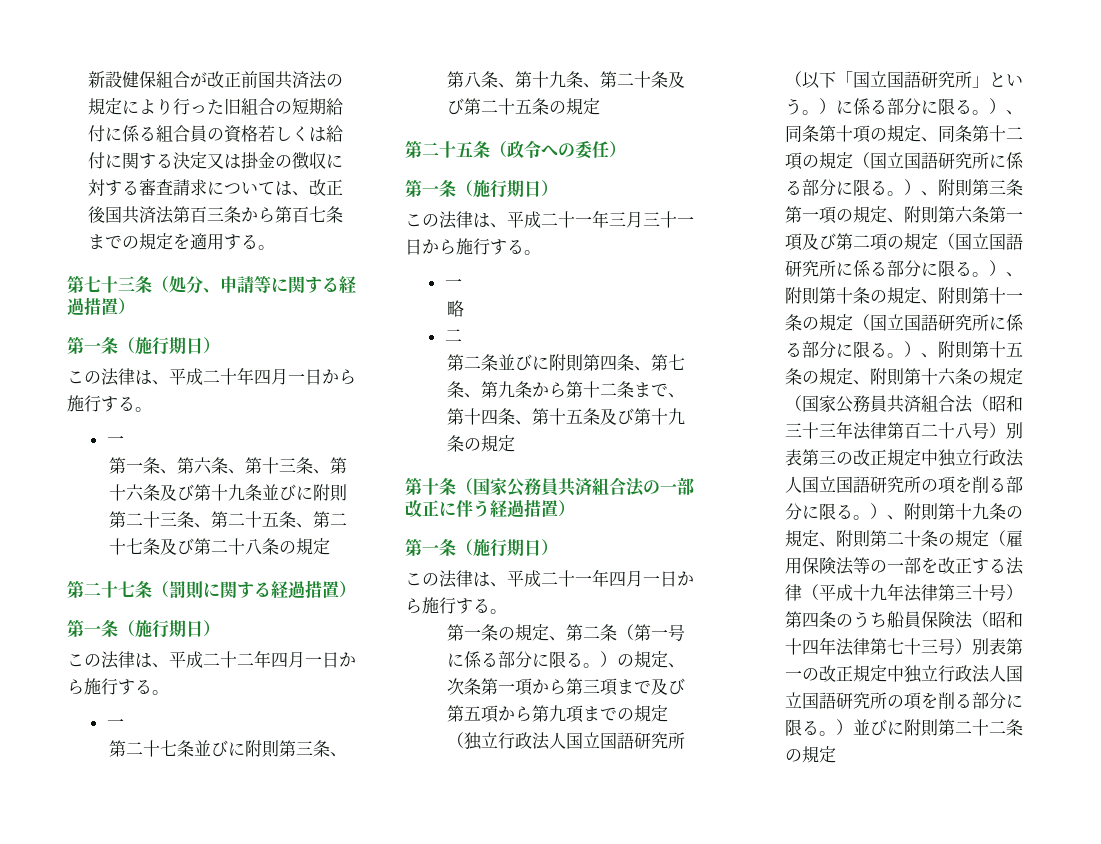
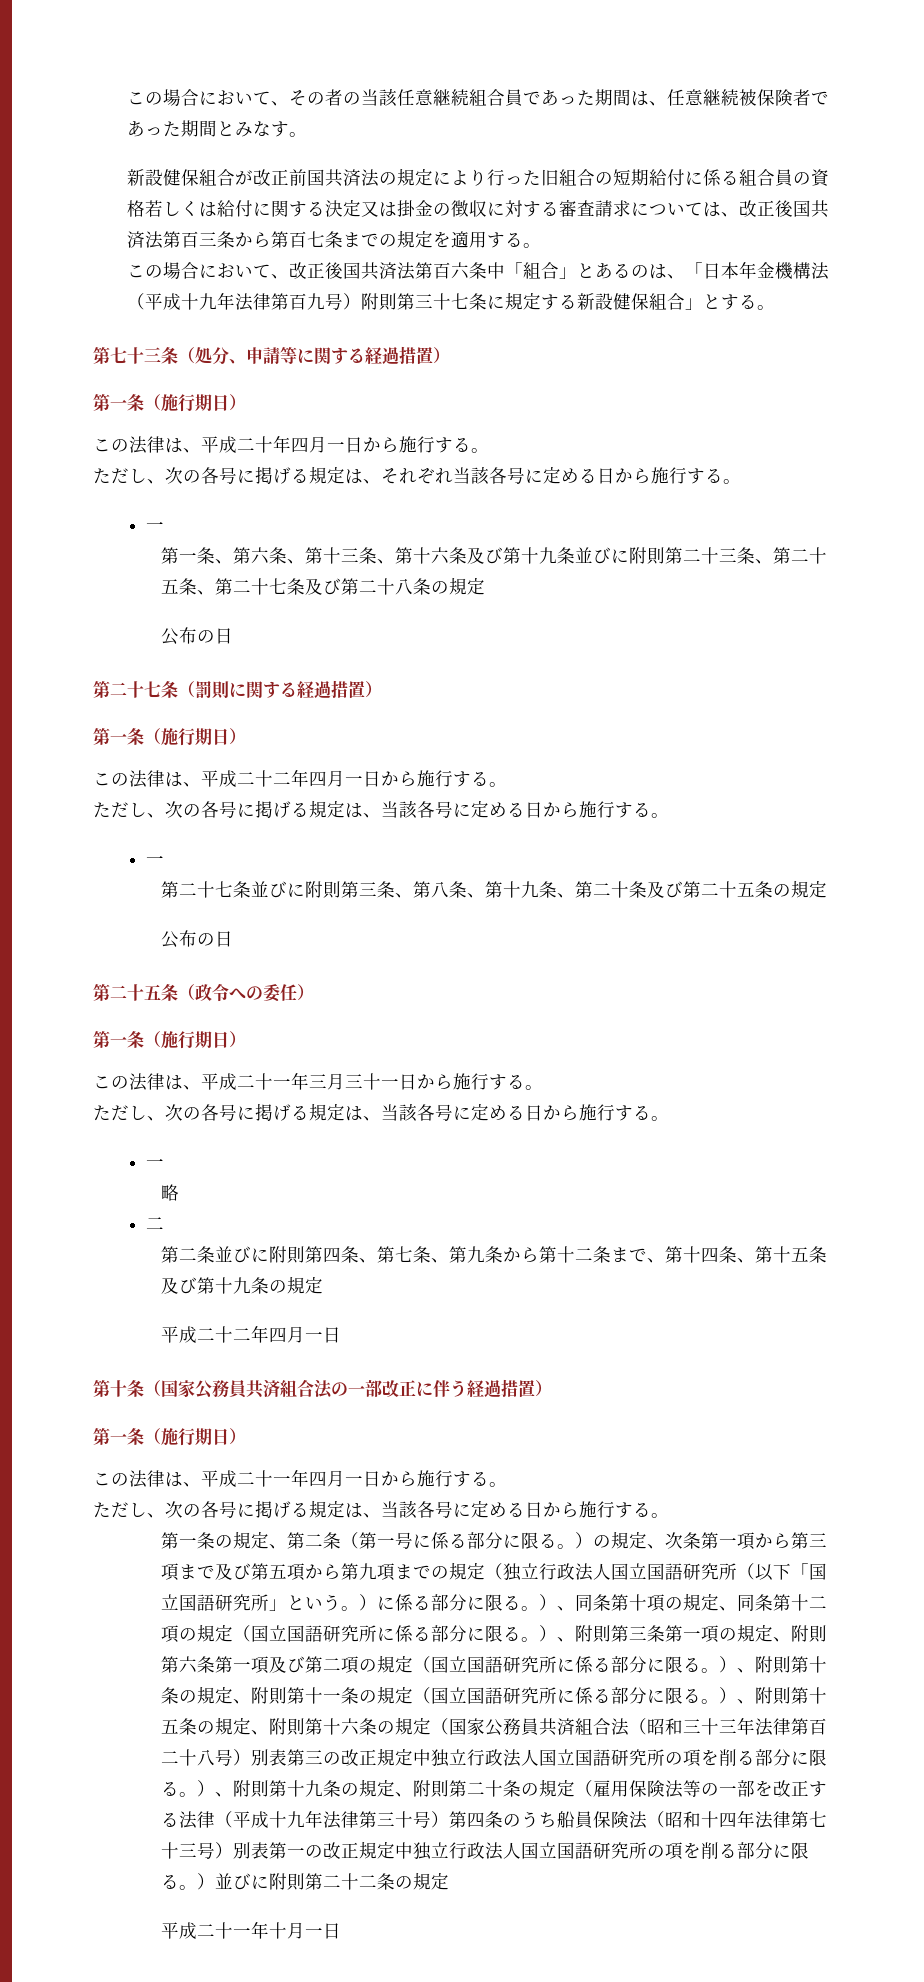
(87, 79) none -> [126,89,829,107] [126,120,307,137] この場合において、その者の当該任意継続組合員であった期間は、任意継続被保険者であった期間とみなす。 //
(275, 247) none -> [126,261,829,280] [126,292,775,311] // この場合において、改正後国共済法第百六条中「組合」とあるのは、「日本年金機構法（平成十九年法律第百九号）附則第三十七条に規定する新設健保組合」とする。
(152, 409) none -> [93,466,741,485] // ただし、次の各号に掲げる規定は、それぞれ当該各号に定める日から施行する。
(330, 546) none -> [160,627,233,645] // 公布の日
(169, 692) none -> [93,800,669,819] // ただし、次の各号に掲げる規定は、当該各号に定める日から施行する。
(600, 106) none -> [160,930,233,948] // 公布の日
(541, 252) none -> [93,1103,669,1122] // ただし、次の各号に掲げる規定は、当該各号に定める日から施行する。
(515, 443) none -> [160,1325,341,1343] // 平成二十二年四月一日
(507, 611) none -> [93,1500,669,1519] // ただし、次の各号に掲げる規定は、当該各号に定める日から施行する。
(836, 754) none -> [160,1921,341,1939] // 平成二十一年十月一日

